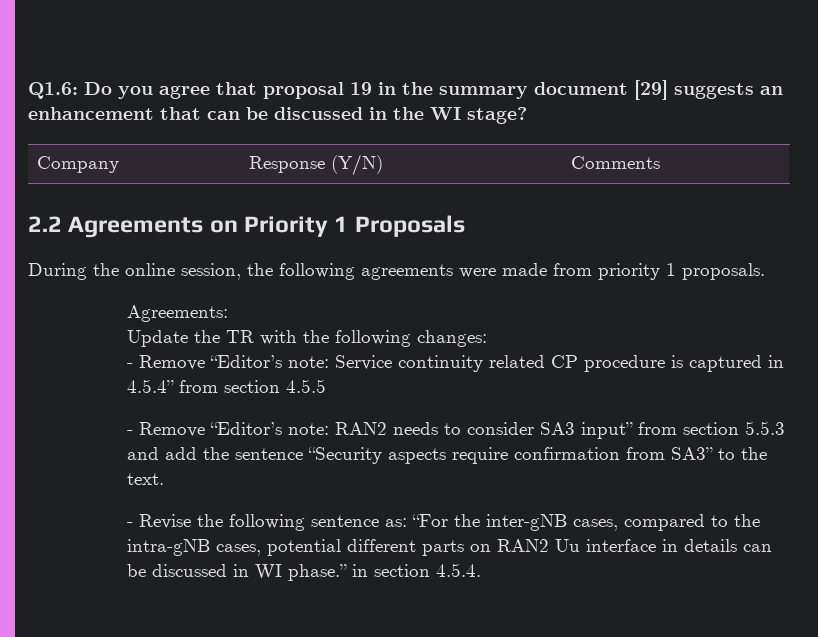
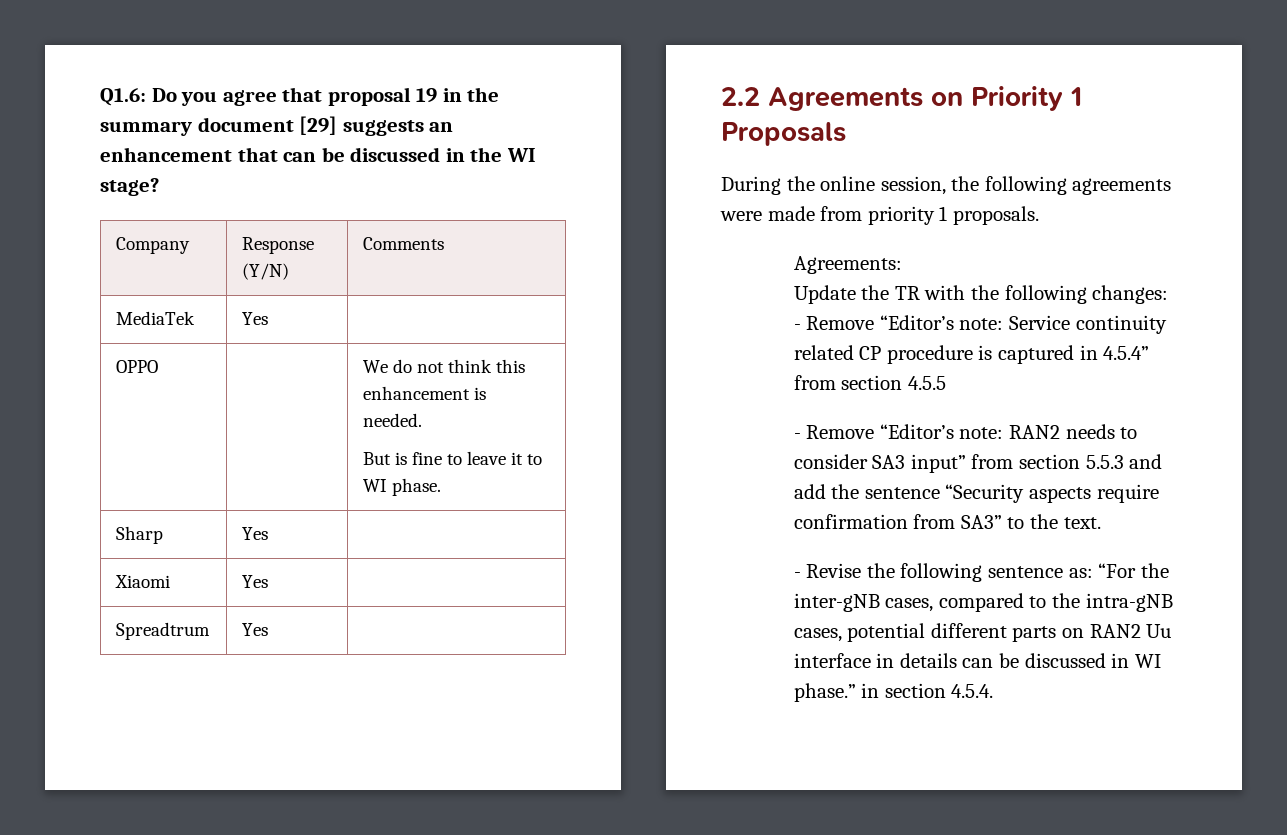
(661, 162) none -> [116,311,196,325] [242,312,269,325] [116,360,159,373] [363,359,526,373] [363,386,487,400] [363,413,423,427] [363,451,543,465] [363,478,442,496] [116,526,164,544] [242,527,269,540] [115,575,171,588] [242,575,269,588] [116,622,211,640] [242,623,269,636] // MediaTek | Yes | // OPPO | | We do not think this enhancement is needed. // But is fine to leave it to WI phase. // Sharp | Yes | // Xiaomi | Yes | // Spreadtrum | Yes |

